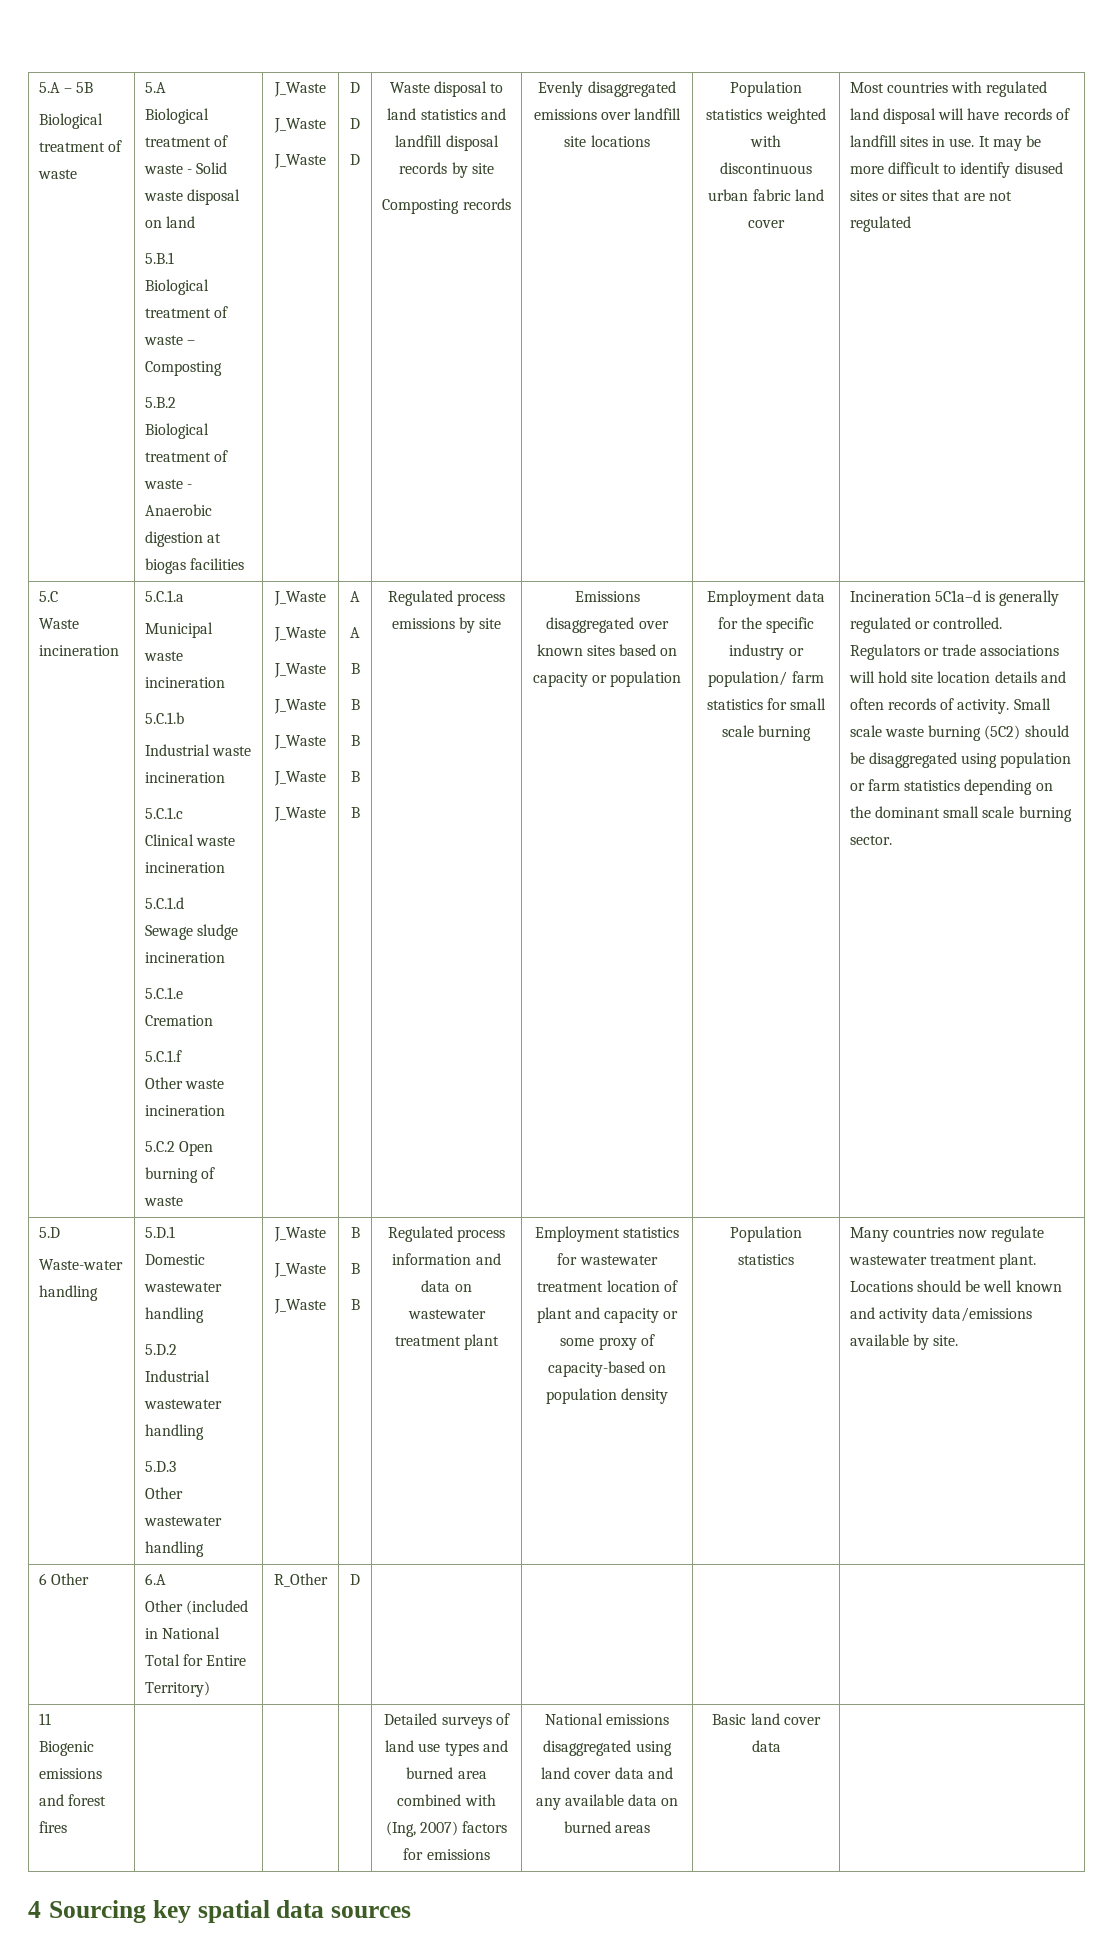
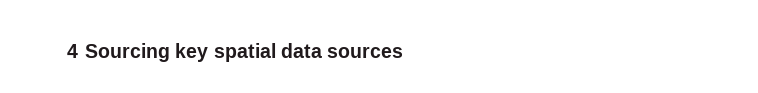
[38,82,94,93] [38,113,103,129] [38,140,123,152] [37,169,77,179] [144,82,166,93] [144,108,209,124] [144,135,229,147] [143,162,228,174] [143,189,241,205] [144,216,196,228] [144,252,174,264] [144,279,209,295] [144,306,229,318] [143,335,196,345] [144,361,222,376] [144,397,176,408] [144,423,209,439] [144,450,229,462] [143,479,193,489] [144,504,212,516] [144,531,222,547] [144,558,245,574] [274,82,326,97] [274,118,326,133] [274,154,326,169] [350,82,360,93] [350,118,360,129] [350,154,360,165] [389,81,504,97] [387,108,506,120] [395,135,499,151] [399,162,494,178] [382,198,511,214] [538,81,676,97] [533,108,682,120] [564,135,650,147] [730,81,802,97] [706,108,826,124] [750,135,781,147] [720,162,812,174] [708,189,824,201] [748,220,785,228] [849,81,1048,97] [849,108,1070,124] [849,135,1042,151] [849,162,1063,178] [849,189,1012,201] [849,216,911,232] [38,591,58,602] [38,618,79,629] [38,645,119,656] [144,590,184,602] [144,622,213,638] [143,651,183,661] [144,677,225,688] [144,712,184,724] [144,744,252,756] [144,772,225,783] [144,807,183,819] [144,834,236,846] [144,862,225,873] [144,897,184,909] [144,924,239,940] [144,952,225,963] [144,987,183,999] [144,1015,213,1026] [144,1050,182,1062] [144,1077,225,1089] [144,1105,225,1116] [144,1141,214,1156] [144,1167,216,1183] [143,1196,183,1206] [274,591,326,606] [274,627,326,642] [274,663,326,678] [274,699,326,714] [274,735,326,750] [274,771,326,786] [274,807,326,822] [350,591,360,602] [350,627,360,638] [350,663,360,674] [350,699,360,710] [350,735,360,746] [350,771,360,782] [350,807,360,818] [387,590,506,606] [391,617,502,633] [574,591,640,602] [546,617,669,633] [536,644,678,656] [532,671,682,687] [707,590,825,606] [717,617,815,633] [729,644,804,660] [708,671,824,687] [706,698,827,710] [721,725,812,741] [849,590,1060,606] [849,617,1003,633] [849,644,1060,660] [848,671,1066,683] [849,698,1051,714] [849,725,1069,741] [849,752,1072,768] [849,779,1053,795] [849,806,1072,822] [849,835,892,845] [38,1227,60,1238] [38,1259,123,1270] [38,1285,98,1301] [144,1226,175,1238] [144,1254,205,1265] [143,1282,222,1292] [144,1307,204,1323] [144,1344,177,1355] [144,1370,210,1382] [143,1399,222,1409] [144,1424,204,1440] [144,1461,176,1472] [144,1487,183,1499] [143,1516,222,1526] [144,1541,204,1557] [274,1227,326,1242] [274,1263,326,1278] [274,1299,326,1314] [350,1227,360,1238] [350,1263,360,1274] [350,1299,360,1310] [387,1226,506,1242] [392,1253,501,1265] [421,1280,472,1292] [407,1309,486,1319] [394,1334,500,1350] [534,1226,680,1242] [557,1253,658,1265] [537,1280,678,1292] [536,1307,679,1323] [560,1334,655,1350] [547,1361,667,1377] [545,1388,669,1404] [730,1226,802,1242] [738,1254,794,1265] [849,1226,1045,1242] [848,1253,1037,1269] [849,1280,1062,1292] [849,1307,1033,1323] [849,1334,959,1350] [38,1573,90,1585] [144,1573,166,1585] [144,1600,249,1615] [144,1627,221,1639] [144,1654,247,1666] [144,1681,210,1697] [274,1573,328,1587] [350,1574,360,1585] [38,1713,51,1725] [38,1741,94,1756] [38,1768,102,1779] [38,1794,107,1806] [38,1821,67,1833] [384,1713,510,1729] [385,1740,508,1756] [406,1767,487,1779] [397,1794,496,1806] [385,1821,508,1837] [403,1848,490,1860] [544,1713,670,1725] [543,1740,672,1756] [541,1767,673,1779] [535,1794,679,1810] [563,1821,651,1833] [712,1713,821,1725] [751,1740,781,1752] 5.A – 5B // Biological treatment of waste | 5.A // Biological treatment of waste - Solid waste disposal on land // 5.B.1 // Biological treatment of waste – Composting // 5.B.2 // Biological treatment of waste - Anaerobic digestion at biogas facilities | J_Waste // J_Waste // J_Waste | D // D // D | Waste disposal to land statistics and landfill disposal records by site // Composting records | Evenly disaggregated emissions over landfill site locations | Population statistics weighted with discontinuous urban fabric land cover | Most countries with regulated land disposal will have records of landfill sites in use. It may be more difficult to identify disused sites or sites that are not regulated // 5.C // Waste incineration | 5.C.1.a // Municipal waste incineration // 5.C.1.b // Industrial waste incineration // 5.C.1.c // Clinical waste incineration // 5.C.1.d // Sewage sludge incineration // 5.C.1.e Cremation // 5.C.1.f // Other waste incineration // 5.C.2 Open burning of waste | J_Waste // J_Waste // J_Waste // J_Waste // J_Waste // J_Waste // J_Waste | A // A // B // B // B // B // B | Regulated process emissions by site | Emissions disaggregated over known sites based on capacity or population | Employment data for the specific industry or population/ farm statistics for small scale burning | Incineration 5C1a–d is generally regulated or controlled. Regulators or trade associations will hold site location details and often records of activity. Small scale waste burning (5C2) should be disaggregated using population or farm statistics depending on the dominant small scale burning sector. // 5.D // Waste-water handling | 5.D.1 // Domestic wastewater handling // 5.D.2 // Industrial wastewater handling // 5.D.3 // Other wastewater handling | J_Waste // J_Waste // J_Waste | B // B // B | Regulated process information and data on wastewater treatment plant | Employment statistics for wastewater treatment location of plant and capacity or some proxy of capacity-based on population density | Population statistics | Many countries now regulate wastewater treatment plant. Locations should be well known and activity data/emissions available by site. // 6 Other | 6.A // Other (included in National Total for Entire Territory) | R_Other | D | | | | // 11 // Biogenic emissions and forest fires | | | | Detailed surveys of land use types and burned area combined with (Ing, 2007) factors for emissions | National emissions disaggregated using land cover data and any available data on burned areas | Basic land cover data | // -> (67, 51) none

